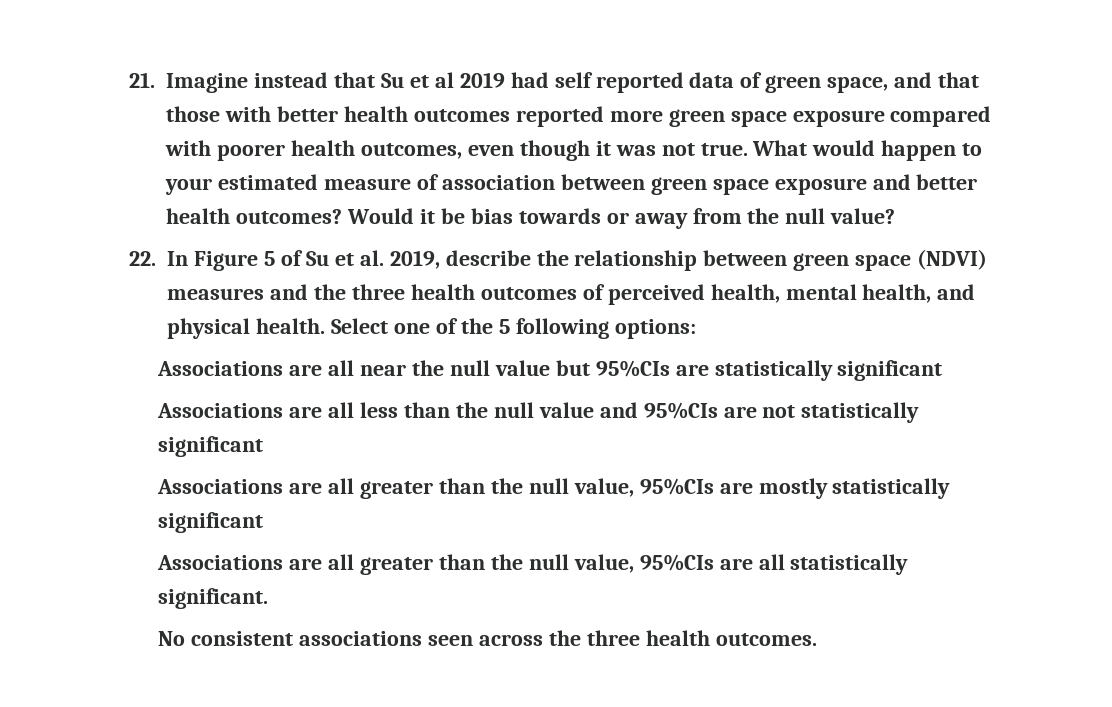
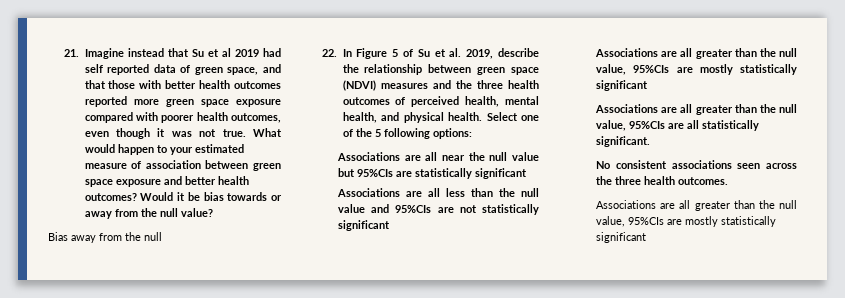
(896, 216) none -> [48,232,162,243] // Bias away from the null
(817, 639) none -> [596,200,797,211] [596,216,777,227] [596,232,647,243] // Associations are all greater than the null value, 95%CIs are mostly statistically significant

